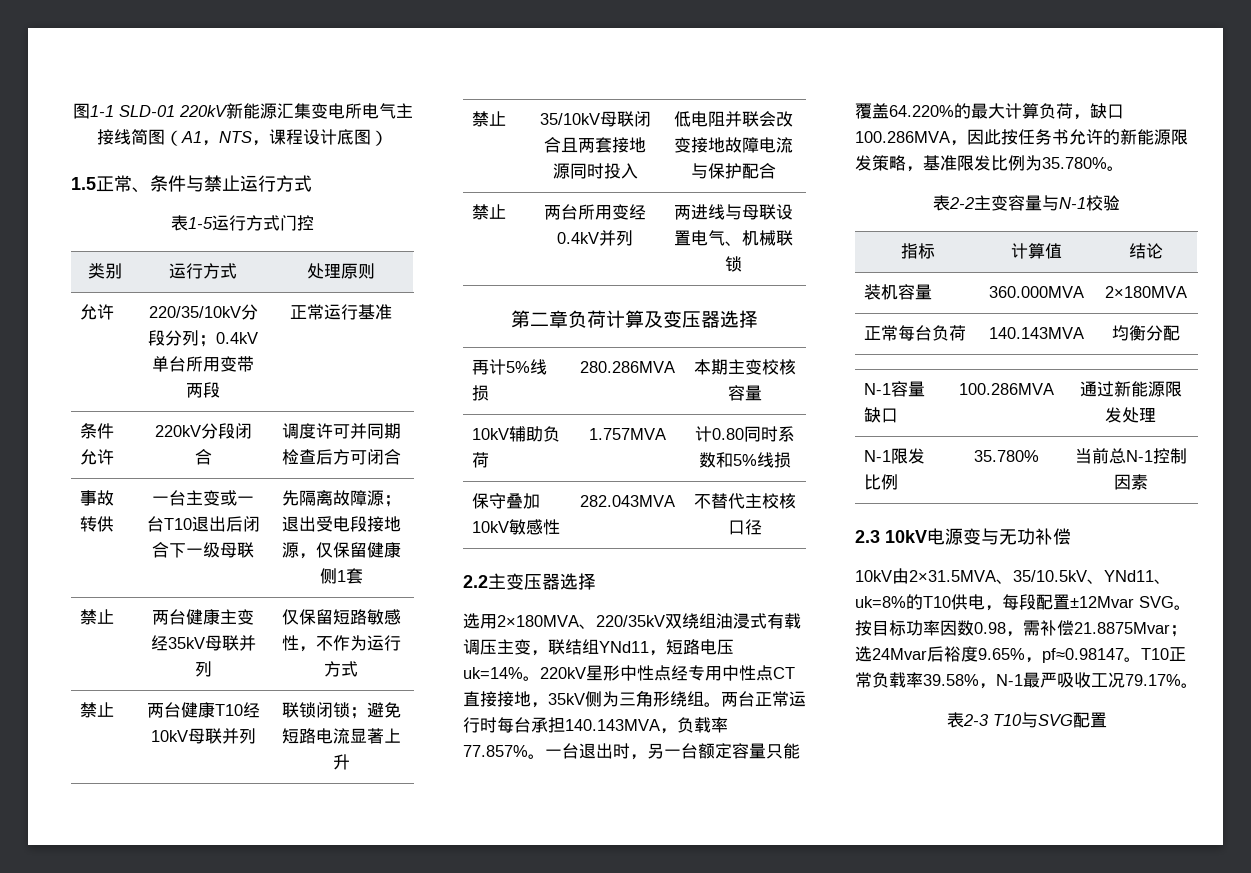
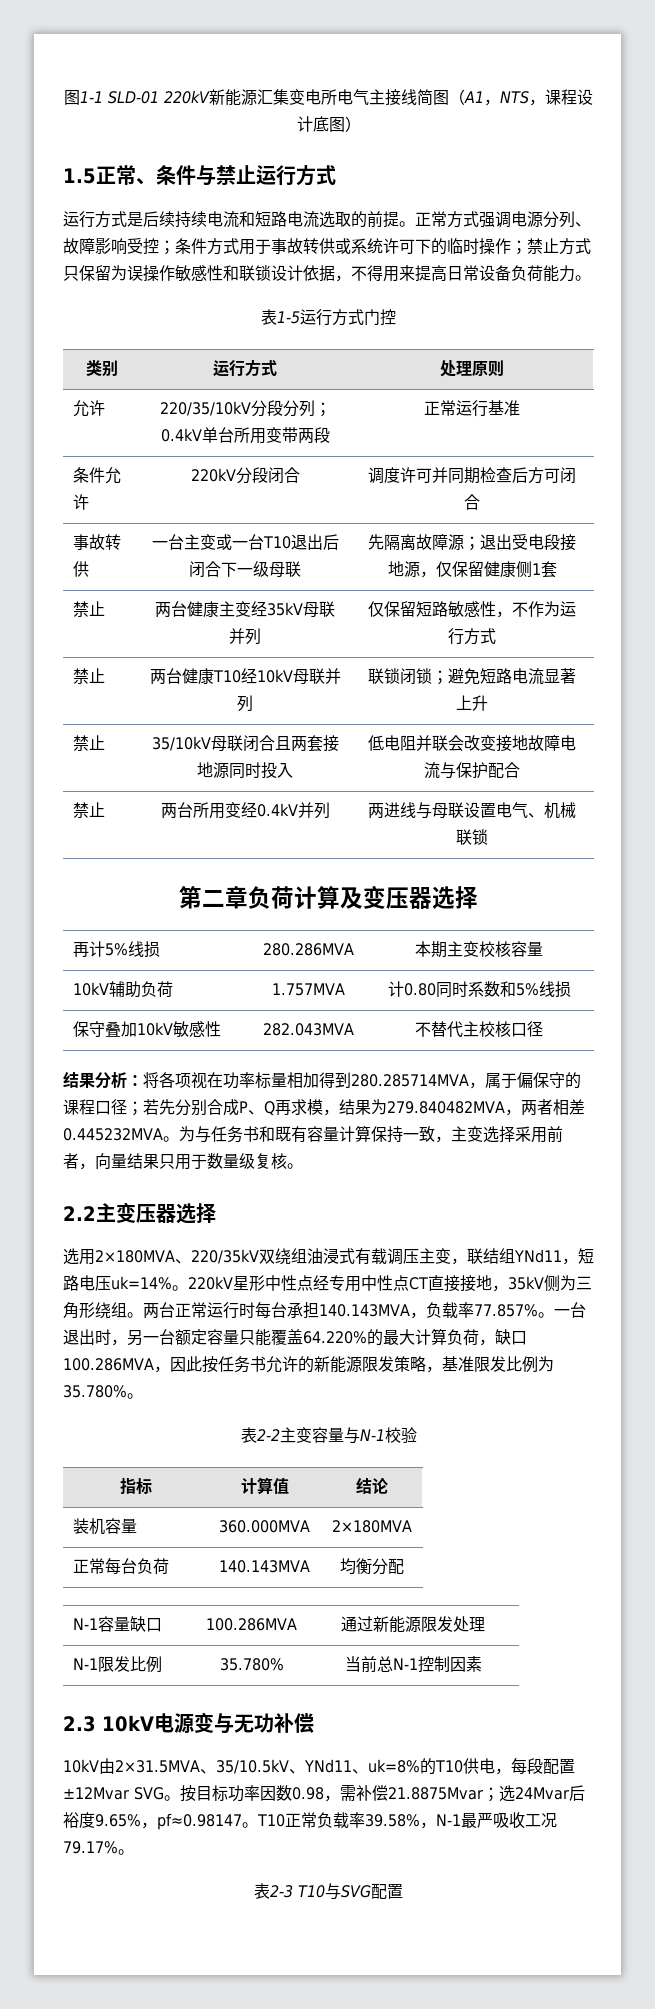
(312, 183) none -> [63,211,591,228] [63,238,591,255] [63,265,591,282] // 运行方式是后续持续电流和短路电流选取的前提。正常方式强调电源分列、故障影响受控；条件方式用于事故转供或系统许可下的临时操作；禁止方式只保留为误操作敏感性和联锁设计依据，不得用来提高日常设备负荷能力。
(762, 527) none -> [63,1071,581,1089] [63,1099,585,1116] [63,1125,563,1143] [63,1153,303,1170] // 结果分析：将各项视在功率标量相加得到280.285714MVA，属于偏保守的课程口径；若先分别合成P、Q再求模，结果为279.840482MVA，两者相差0.445232MVA。为与任务书和既有容量计算保持一致，主变选择采用前者，向量结果只用于数量级复核。

